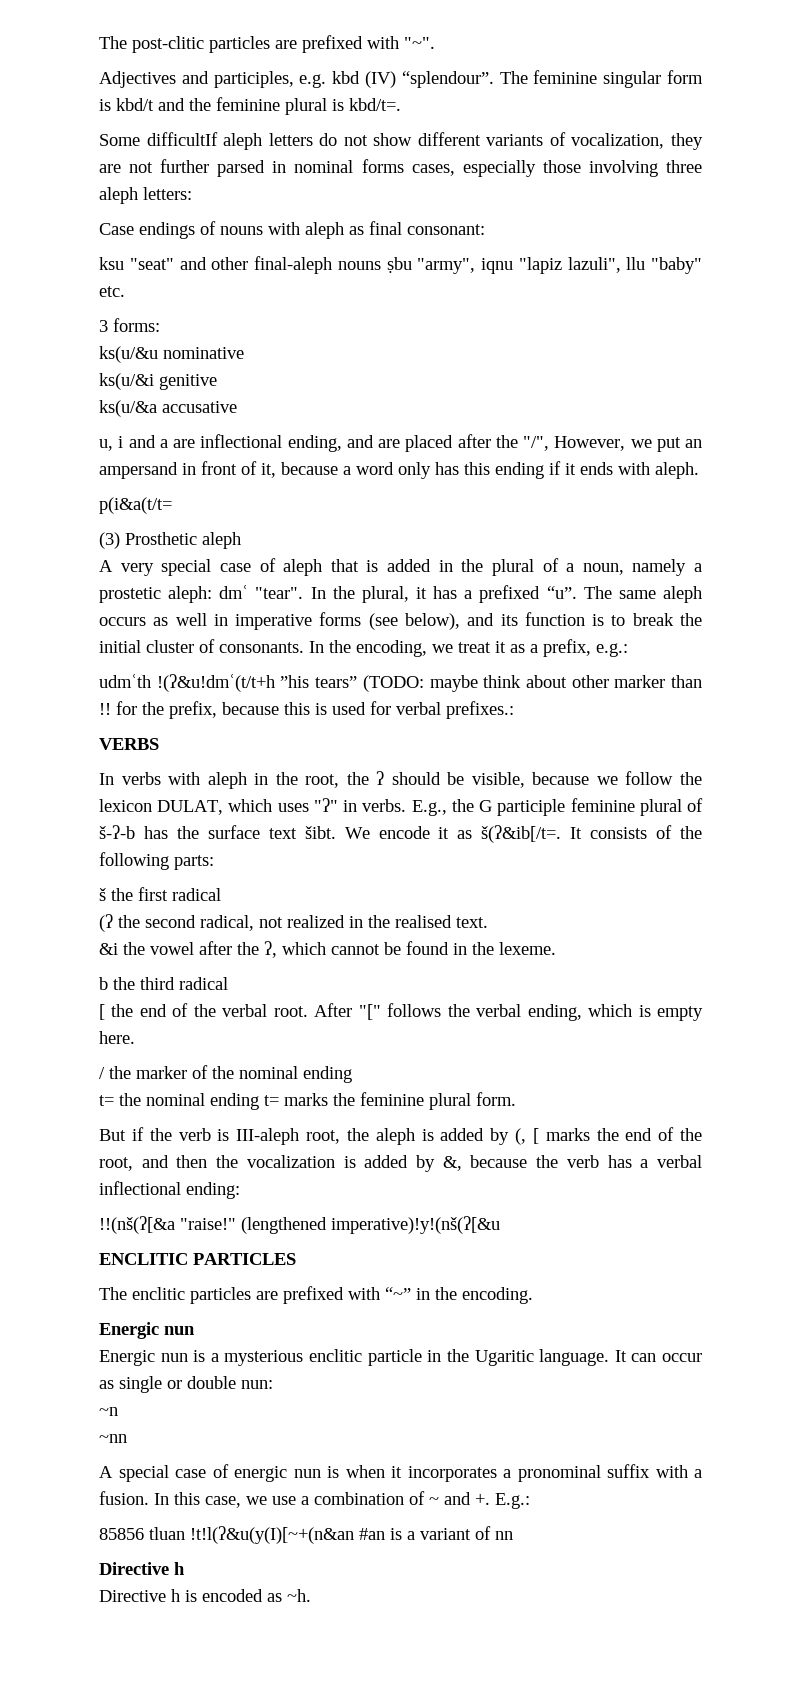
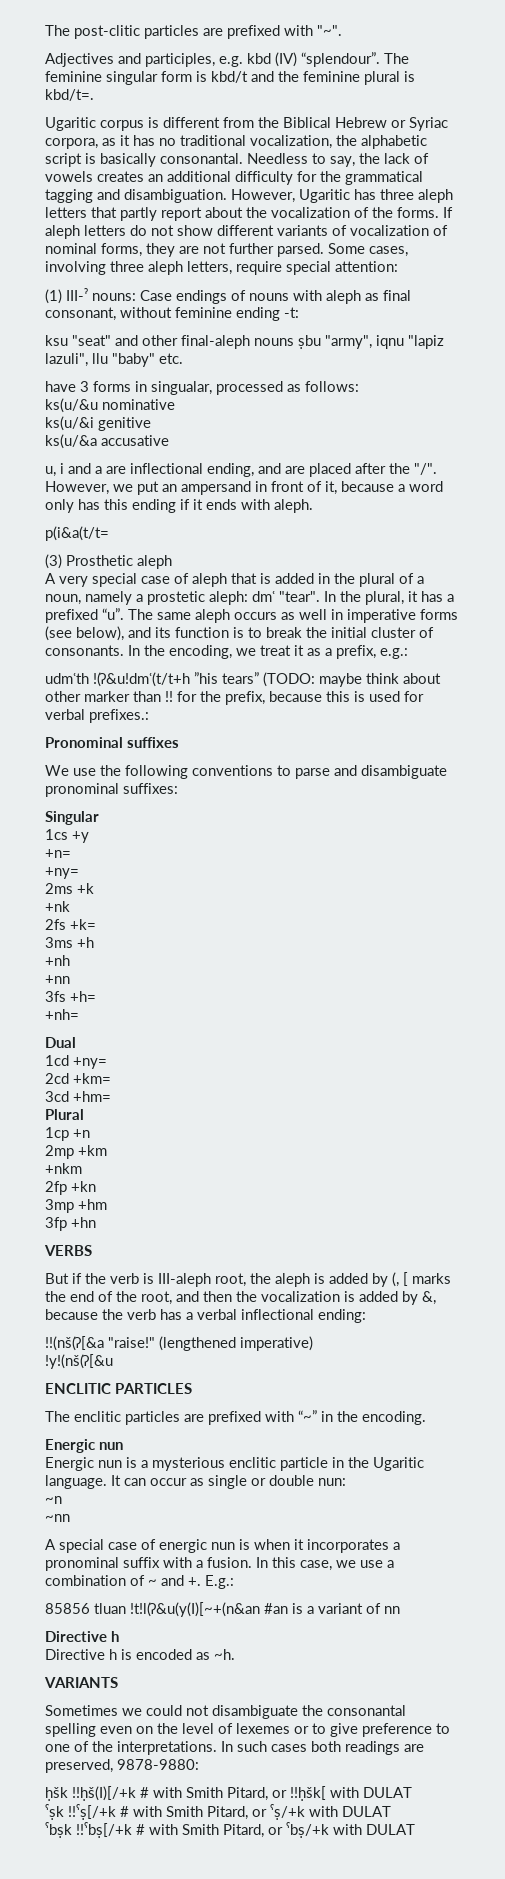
[99,132,218,146] Some difficultIf -> [45,117,448,131] [45,135,427,149] [45,153,429,167] [45,171,423,185] [45,189,453,203] [45,207,453,221] Ugaritic corpus is different from the Biblical Hebrew or Syriac corpora, as it has no traditional vocalization, the alphabetic script is basically consonantal. Needless to say, the lack of vowels creates an additional difficulty for the grammatical tagging and disambiguation. However, Ugaritic has three aleph letters that partly report about the vocalization of the forms. If
[571,133,703,150] [99,159,702,177] [99,187,192,204] vocalization, they are not further parsed in nominal forms cases, especially those involving three aleph letters: // -> [350,225,448,236] [45,243,408,257] [45,261,398,275] [45,288,136,304] vocalization of nominal forms, they are not further parsed. Some cases, involving three aleph letters, require special attention: // (1) III-ˀ nouns:
[407,224,485,235] consonant: -> [45,307,299,321] consonant, without feminine ending -t:
[99,318,160,332] 3 forms: -> [45,381,359,395] have 3 forms in singualar, processed as follows:
[523,436,549,451] "/", -> [414,463,437,475] "/".
[99,738,159,750] [99,771,703,789] [99,798,703,816] [99,825,703,843] [99,852,214,870] [99,887,221,901] [99,914,488,932] [99,941,556,958] [99,977,228,990] [99,1003,703,1021] [99,1031,135,1044] [99,1065,352,1083] [99,1092,516,1110] VERBS // In verbs with aleph in the root, the ʔ should be visible, because we follow the lexicon DULAT, which uses "ʔ" in verbs. E.g., the G participle feminine plural of š-ʔ-b has the surface text šibt. We encode it as š(ʔ&ib[/t=. It consists of the following parts: // š the first radical // (ʔ the second radical, not realized in the realised text. // &i the vowel after the ʔ, which cannot be found in the lexeme. // b the third radical // [ the end of the verbal root. After "[" follows the verbal ending, which is empty here. // / the marker of the nominal ending // t= the nominal ending t= marks the feminine plural form. -> [45,737,179,748] [45,765,447,779] [45,783,178,797] [45,811,99,825] [45,829,89,843] [45,849,71,858] [45,867,79,879] [45,883,94,894] [45,901,70,912] [45,919,96,930] [45,937,94,948] [45,955,70,966] [45,975,70,984] [45,991,96,1002] [45,1009,79,1020] [45,1037,76,1048] [45,1055,107,1069] [45,1073,111,1084] [45,1091,111,1102] [45,1109,84,1120] [45,1127,90,1141] [45,1145,107,1159] [45,1163,82,1174] [45,1181,96,1195] [45,1199,107,1213] [45,1217,96,1231] [44,1245,92,1256] Pronominal suffixes // We use the following conventions to parse and disambiguate pronominal suffixes: // Singular // 1cs +y // +n= // +ny= // 2ms +k // +nk // 2fs +k= // 3ms +h // +nh // +nn // 3fs +h= // +nh= // Dual // 1cd +ny= // 2cd +km= // 3cd +hm= // Plural // 1cp +n // 2mp +km // +nkm // 2fp +kn // 3mp +hm // 3fp +hn // VERBS
[331,1216,500,1234] imperative)!y!(nš(ʔ[&u -> [240,1336,313,1351] [45,1354,113,1369] imperative) // !y!(nš(ʔ[&u
(311, 1595) none -> [44,1677,118,1688] [45,1705,406,1719] [45,1723,450,1737] [45,1741,424,1755] [45,1759,199,1773] [45,1786,412,1801] [45,1804,391,1820] [45,1822,415,1838] // VARIANTS // Sometimes we could not disambiguate the consonantal spelling even on the level of lexemes or to give preference to one of the interpretations. In such cases both readings are preserved, 9878-9880: // ḥšk !!ḥš(I)[/+k # with Smith Pitard, or !!ḥšk[ with DULAT // ˤṣk !!ˤṣ[/+k # with Smith Pitard, or ˤṣ/+k with DULAT // ˤbṣk !!ˤbṣ[/+k # with Smith Pitard, or ˤbṣ/+k with DULAT

